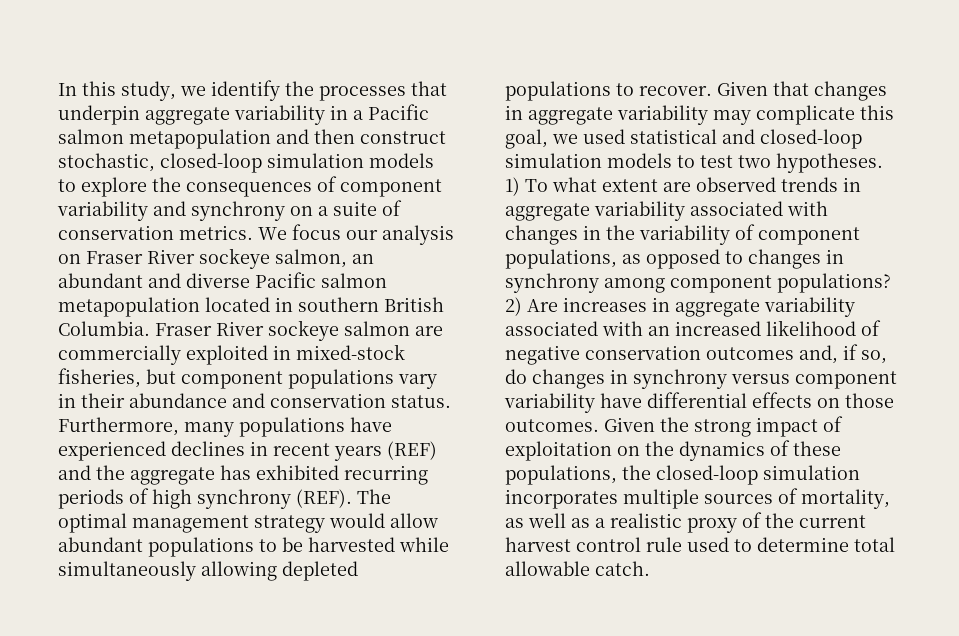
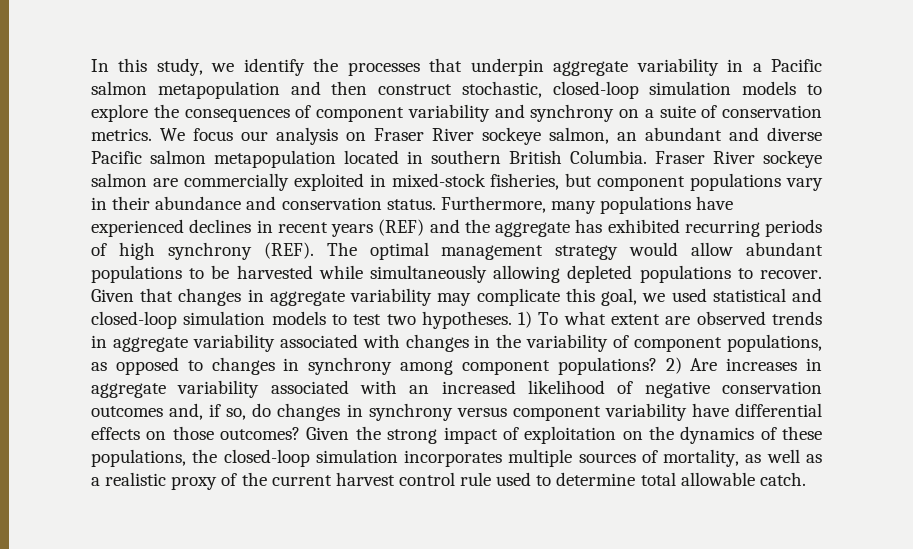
[505,419,599,432] outcomes. -> [220,427,301,440] outcomes?

